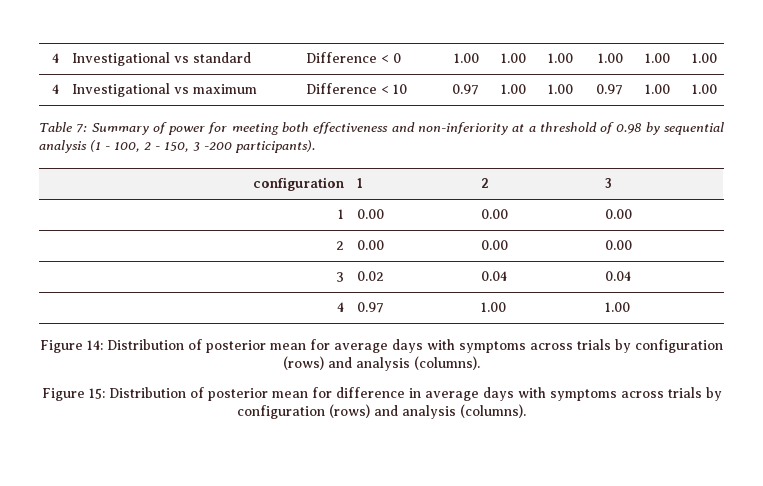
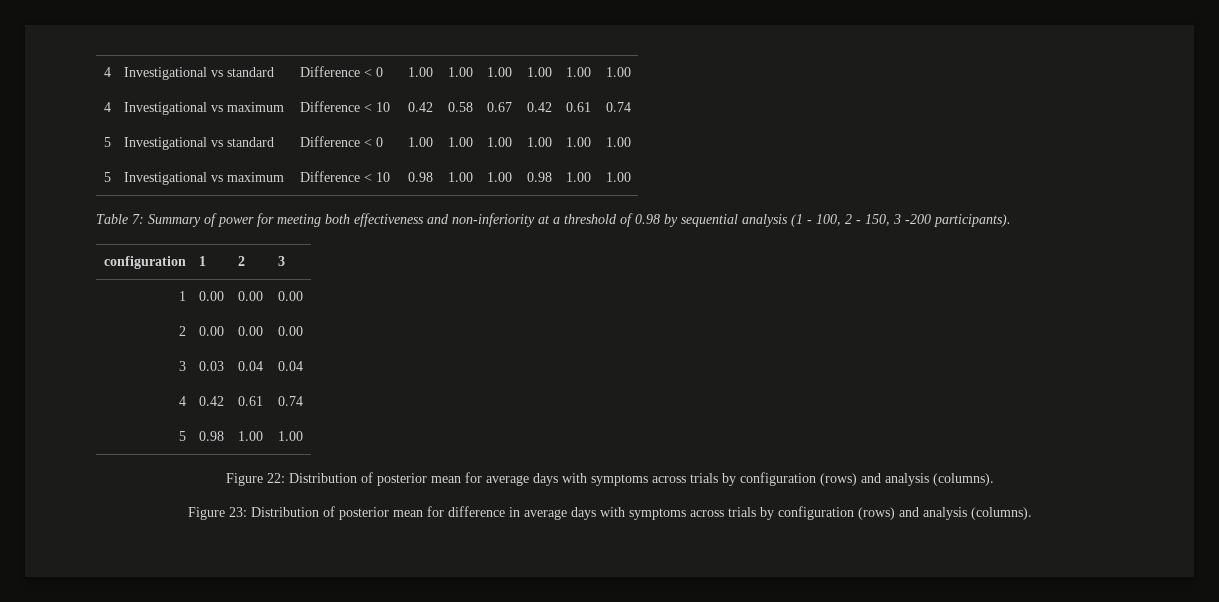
[451,84,479,95] [500,84,526,94] [547,84,573,94] [595,84,623,95] 0.97 | 1.00 | 1.00 | 0.97 -> [408,102,434,112] [448,102,474,112] [487,102,513,112] [527,102,553,112] [566,102,592,112] [606,102,632,112] [104,137,112,147] [123,137,274,150] [299,136,383,147] [408,137,434,147] [448,137,474,147] [487,137,513,147] [527,137,553,147] [566,137,592,147] [606,137,632,147] [104,172,112,182] [123,172,284,185] [299,171,390,182] [408,172,434,182] [448,172,474,182] [487,172,513,182] [527,172,553,182] 0.42 | 0.58 | 0.67 | 0.42 | 0.61 | 0.74 // 5 | Investigational vs standard | Difference < 0 | 1.00 | 1.00 | 1.00 | 1.00 | 1.00 | 1.00 // 5 | Investigational vs maximum | Difference < 10 | 0.98 | 1.00 | 1.00 | 0.98
[357,271,385,281] 0.02 -> [198,361,224,371] 0.03
[357,302,385,313] 0.97 -> [198,396,224,406] [237,396,263,406] [277,396,303,406] [179,431,187,441] [198,431,224,441] 0.42 | 0.61 | 0.74 // 5 | 0.98
[87,340,103,350] 14: -> [266,473,285,483] 22:
[88,388,105,399] 15: -> [228,507,247,517] 23:

